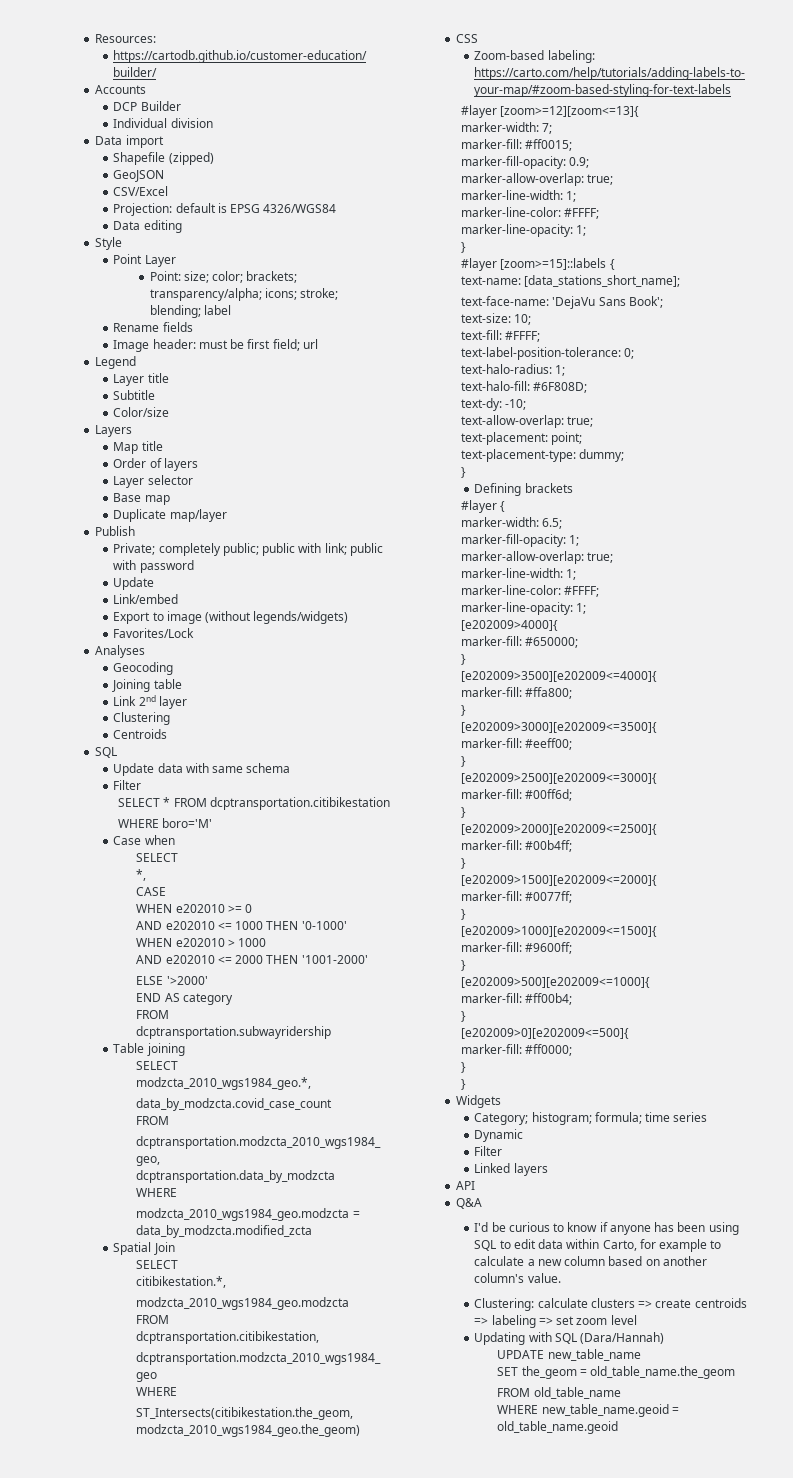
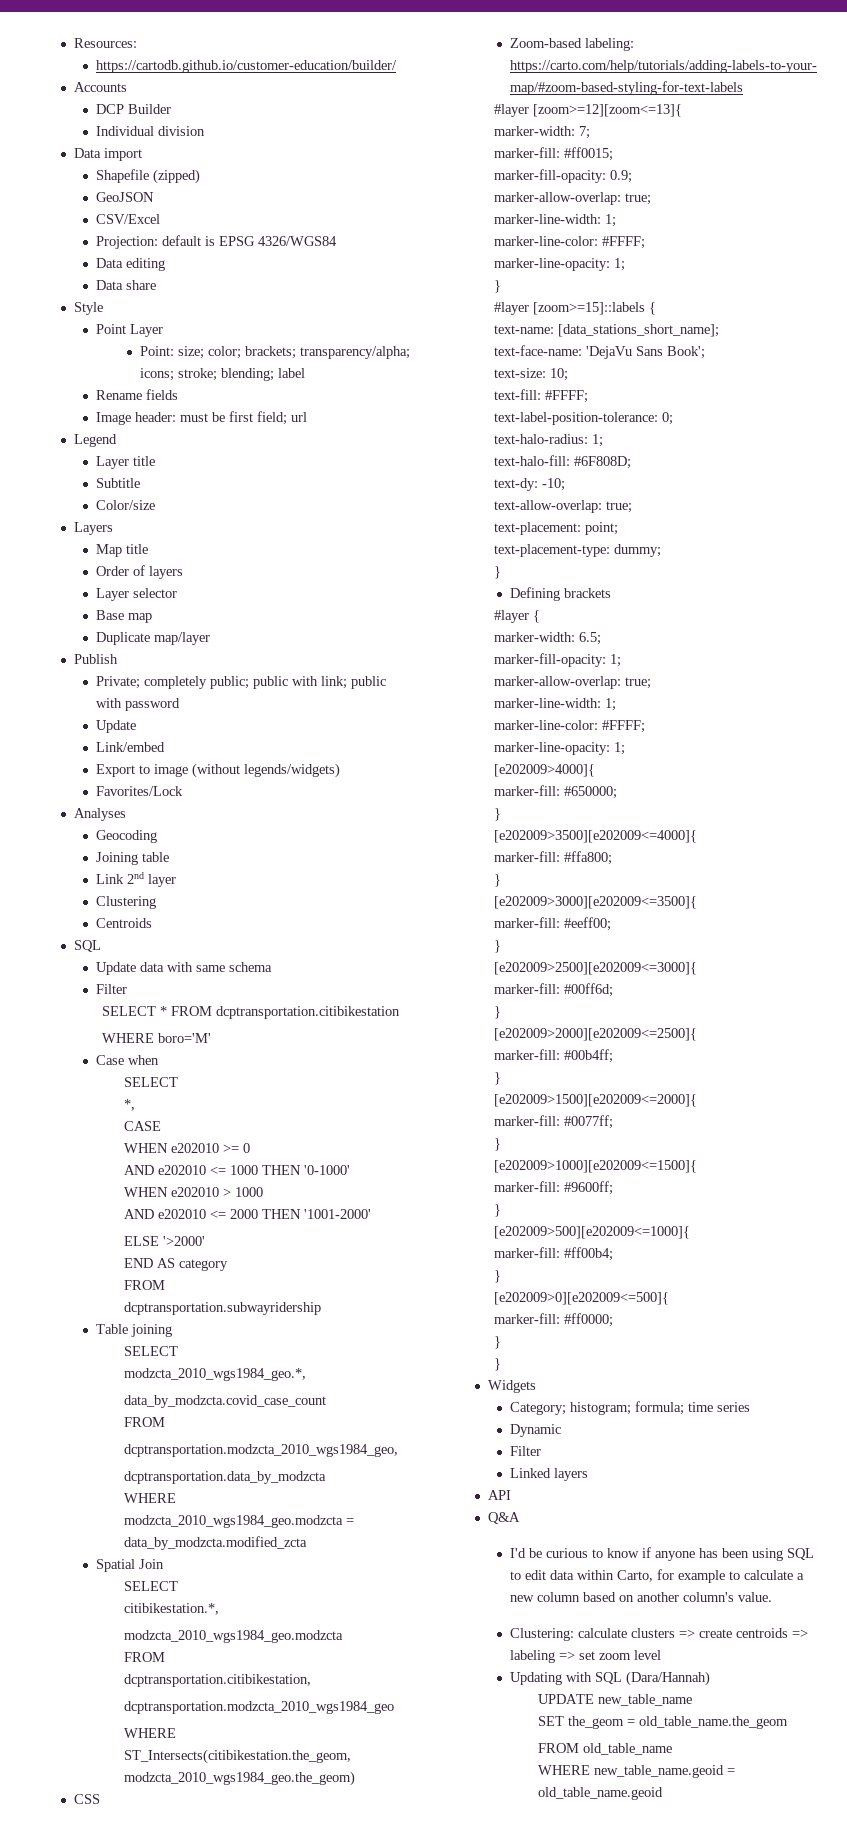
(182, 226) none -> [95,280,156,290] // Data share

